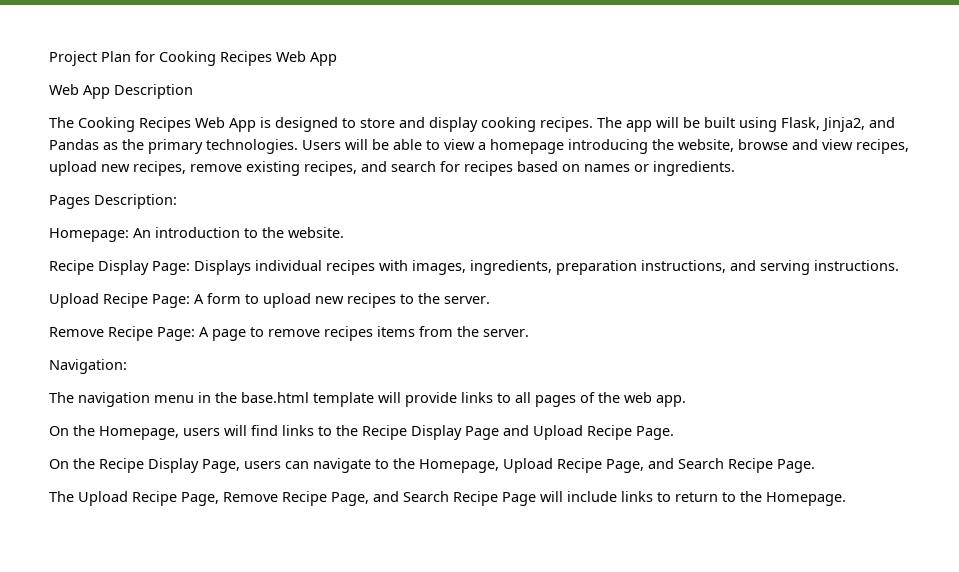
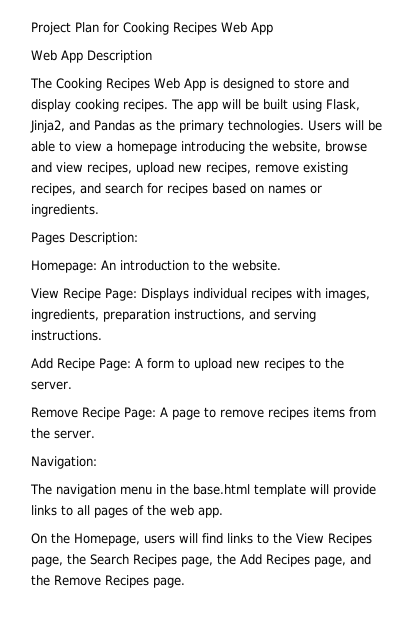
[49,260,149,275] Recipe Display -> [31,288,101,301] View Recipe
[49,293,99,308] Upload -> [31,358,53,369] Add
[362,425,674,440] [49,458,815,473] [49,491,846,506] Recipe Display Page and Upload Recipe Page. // On the Recipe Display Page, users can navigate to the Homepage, Upload Recipe Page, and Search Recipe Page. // The Upload Recipe Page, Remove Recipe Page, and Search Recipe Page will include links to return to the Homepage. -> [296,533,372,546] [31,554,371,567] [31,575,185,588] View Recipes page, the Search Recipes page, the Add Recipes page, and the Remove Recipes page.

